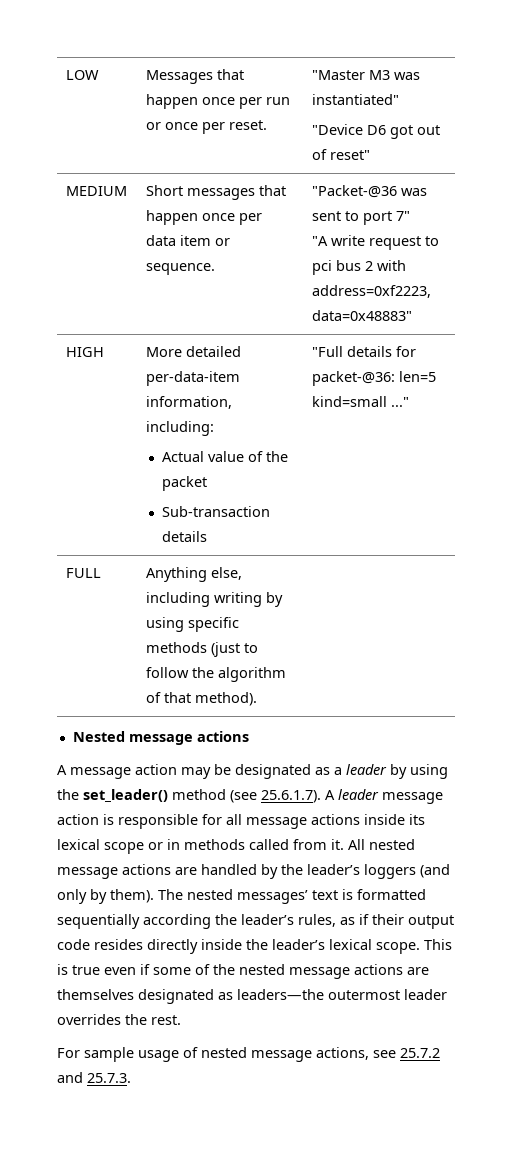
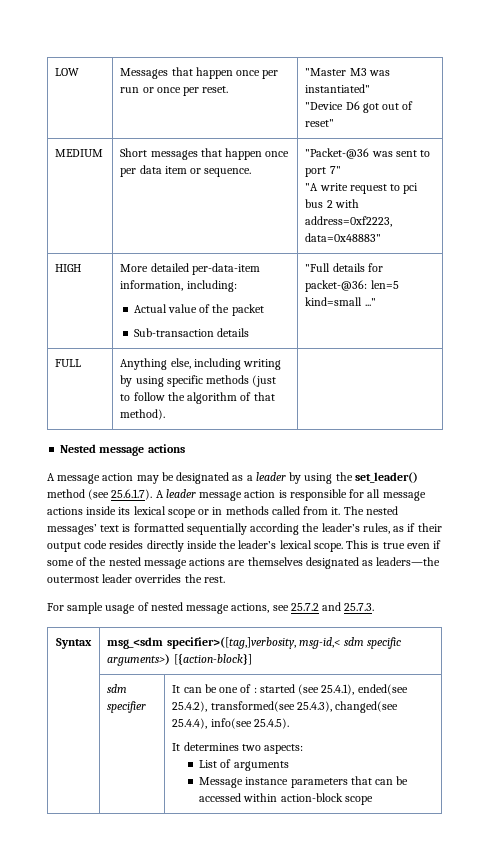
[348,839,415,850] [57,864,450,879] [57,889,154,904] All nested message actions are handled by the leader’s loggers (and only by them). -> (341, 511) none
(131, 1078) none -> [56,638,92,649] [107,637,402,649] [107,653,252,666] [107,684,128,693] [107,701,147,713] [172,684,408,695] [172,701,399,713] [172,718,289,729] [172,742,304,754] [199,759,289,771] [199,776,409,788] [199,793,373,805] // Syntax | msg_<sdm specifier>([tag,]verbosity, msg-id,< sdm specific arguments>) [{action-block}] // | sdm specifier | It can be one of : started (see 25.4.1), ended(see 25.4.2), transformed(see 25.4.3), changed(see 25.4.4), info(see 25.4.5). // It determines two aspects: // List of arguments // Message instance parameters that can be accessed within action-block scope

